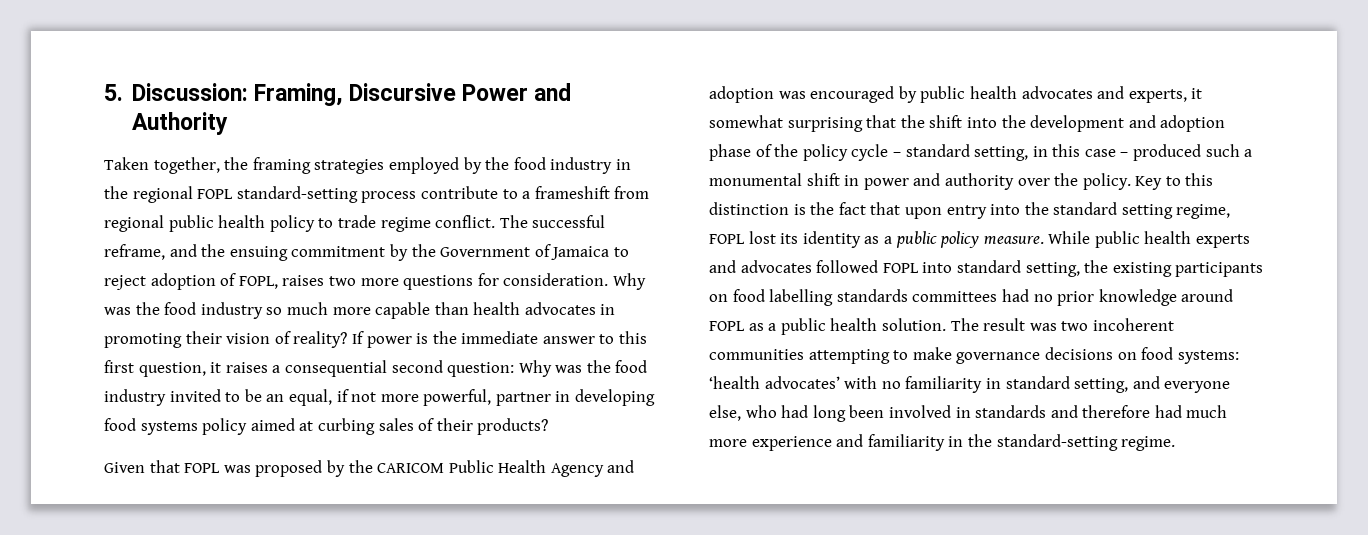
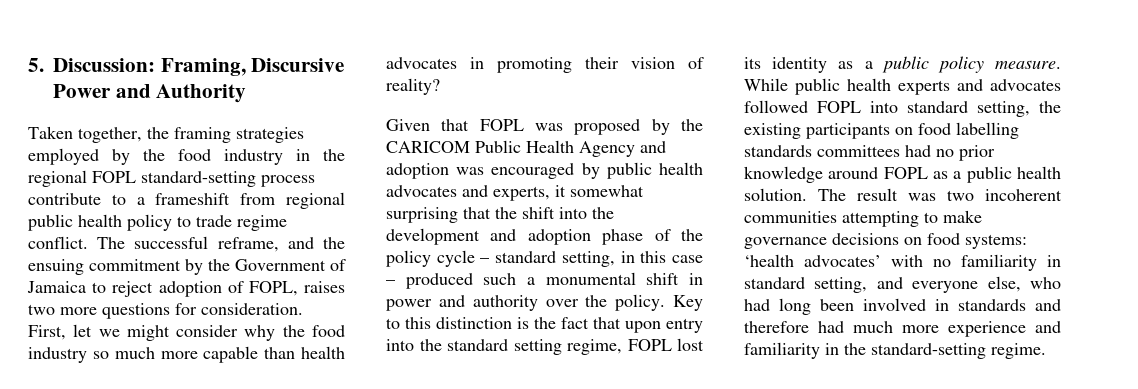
[612,273,646,290] [104,307,131,315] Why was -> [28,324,276,341] First, let we might consider why
[351,331,648,348] [104,360,648,377] [104,389,656,406] [104,418,549,435] If power is the immediate answer to this first question, it raises a consequential second question: Why was the food industry invited to be an equal, if not more powerful, partner in developing food systems policy aimed at curbing sales of their products? -> (440, 86) none

